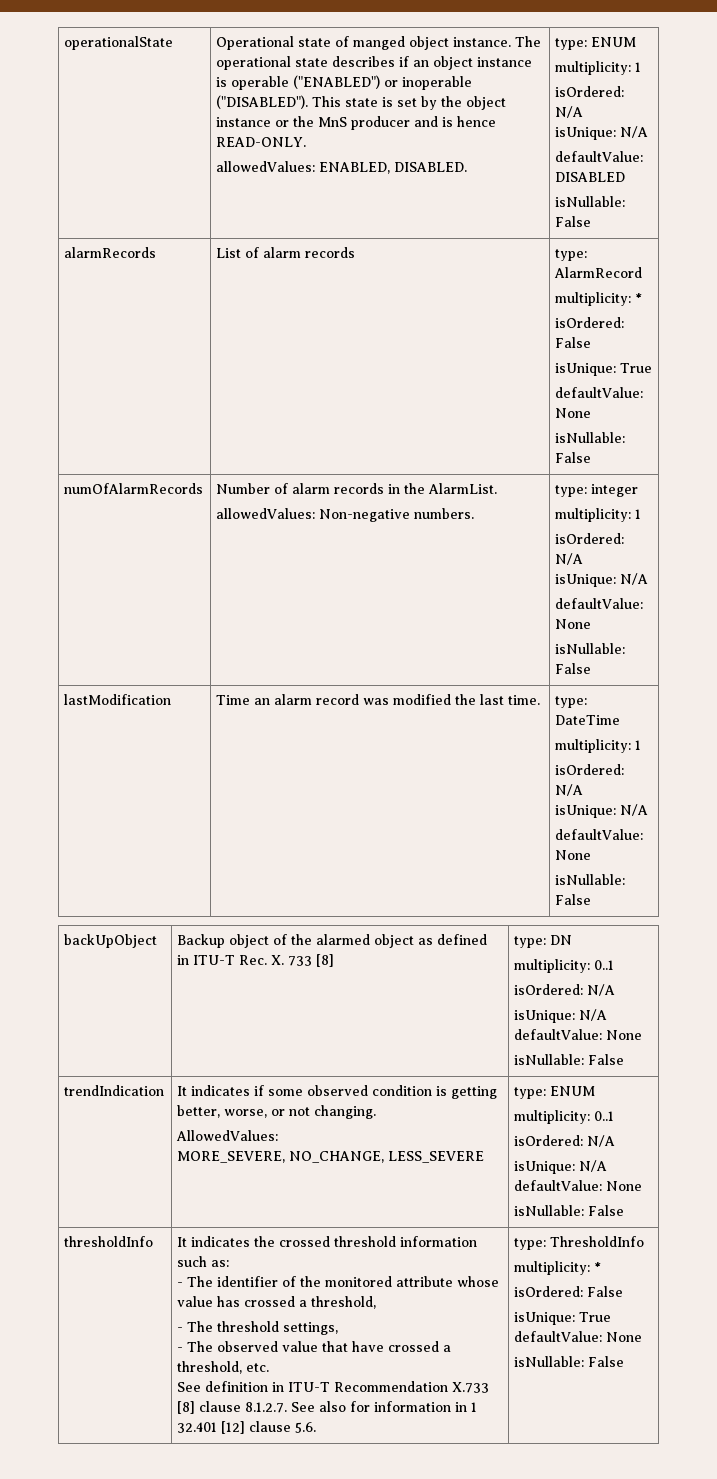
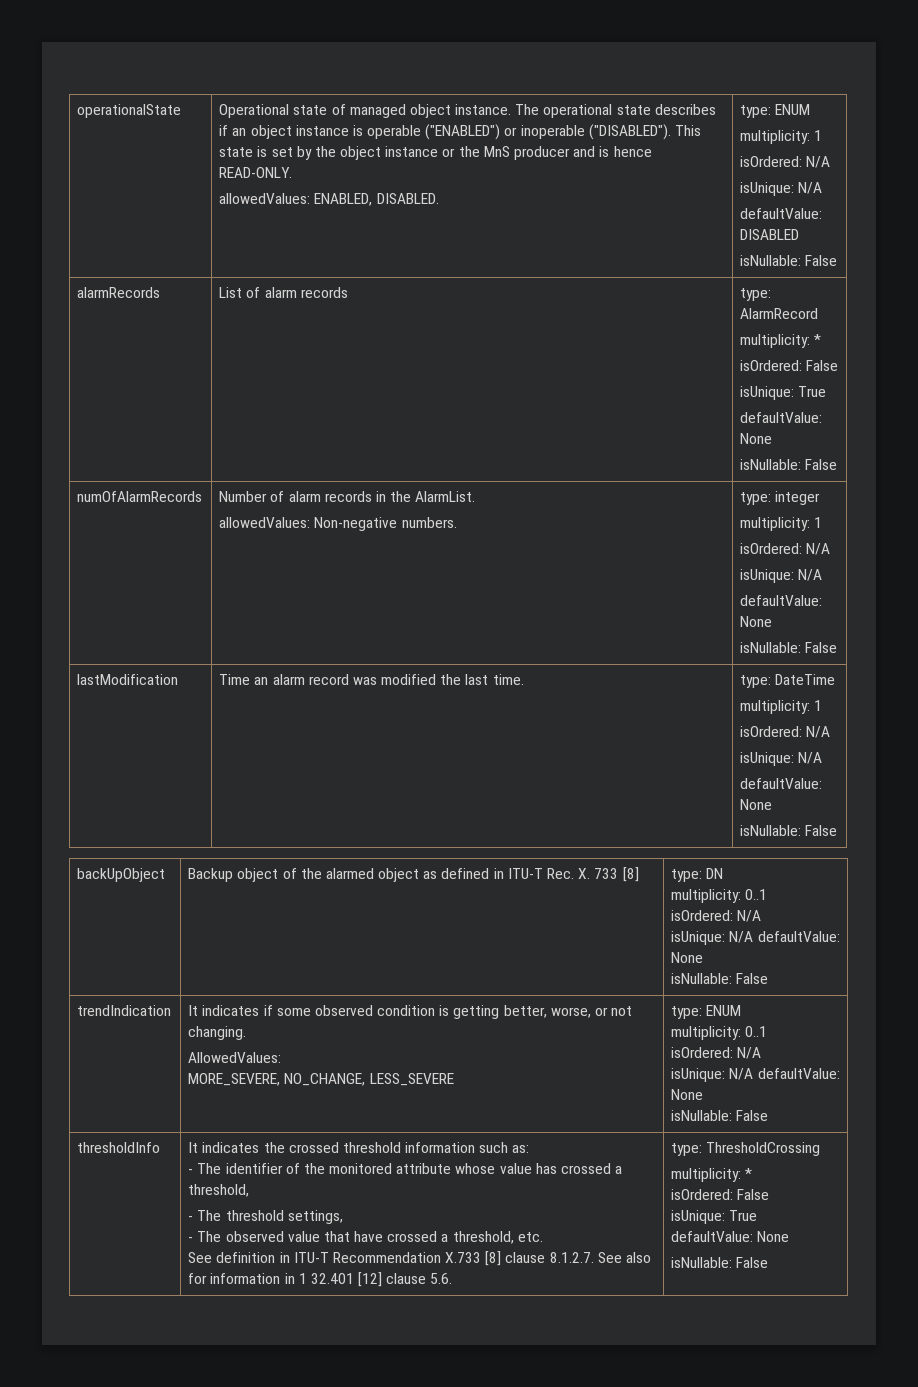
[353,36,406,50] manged -> [349,104,406,118] managed
[550,1236,645,1247] ThresholdInfo -> [706,1142,821,1156] ThresholdCrossing

